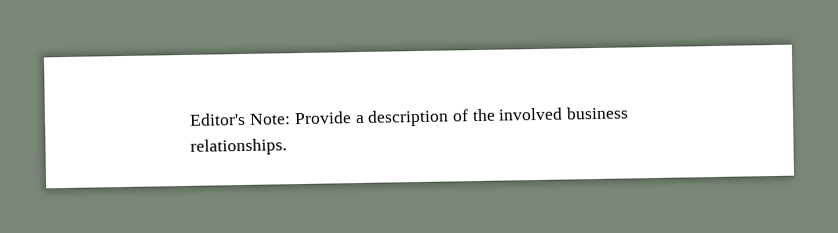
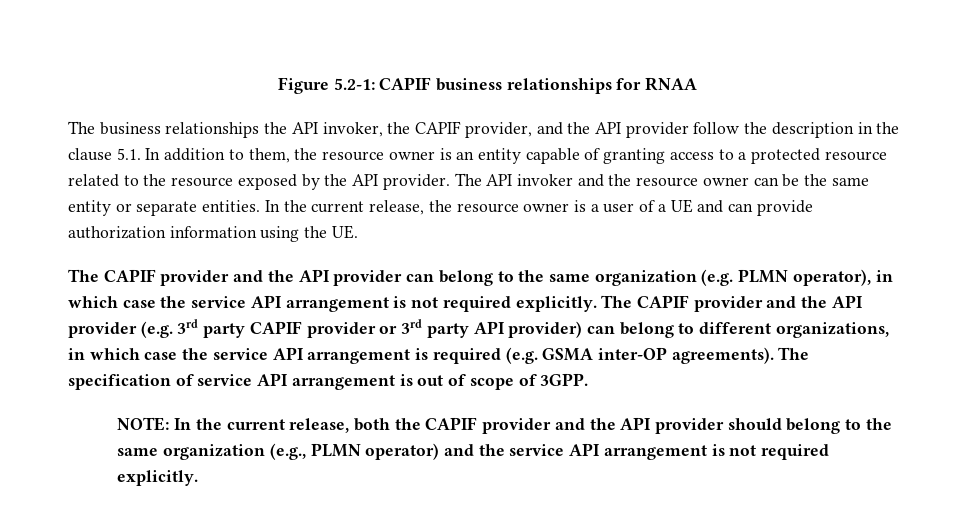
[189,106,630,127] [190,138,288,156] Editor's Note: Provide a description of the involved business relationships. -> [277,77,698,94] [68,121,900,138] [68,148,887,164] [68,173,869,190] [68,199,813,216] [68,225,358,242] [68,269,893,286] [68,295,863,312] [68,319,889,338] [68,347,810,364] [68,373,589,390] [117,417,892,434] [117,443,830,460] [117,470,199,486] Figure 5.2-1: CAPIF business relationships for RNAA // The business relationships the API invoker, the CAPIF provider, and the API provider follow the description in the clause 5.1. In addition to them, the resource owner is an entity capable of granting access to a protected resource related to the resource exposed by the API provider. The API invoker and the resource owner can be the same entity or separate entities. In the current release, the resource owner is a user of a UE and can provide authorization information using the UE. // The CAPIF provider and the API provider can belong to the same organization (e.g. PLMN operator), in which case the service API arrangement is not required explicitly. The CAPIF provider and the API provider (e.g. 3rd party CAPIF provider or 3rd party API provider) can belong to different organizations, in which case the service API arrangement is required (e.g. GSMA inter-OP agreements). The specification of service API arrangement is out of scope of 3GPP. // NOTE: In the current release, both the CAPIF provider and the API provider should belong to the same organization (e.g., PLMN operator) and the service API arrangement is not required explicitly.

